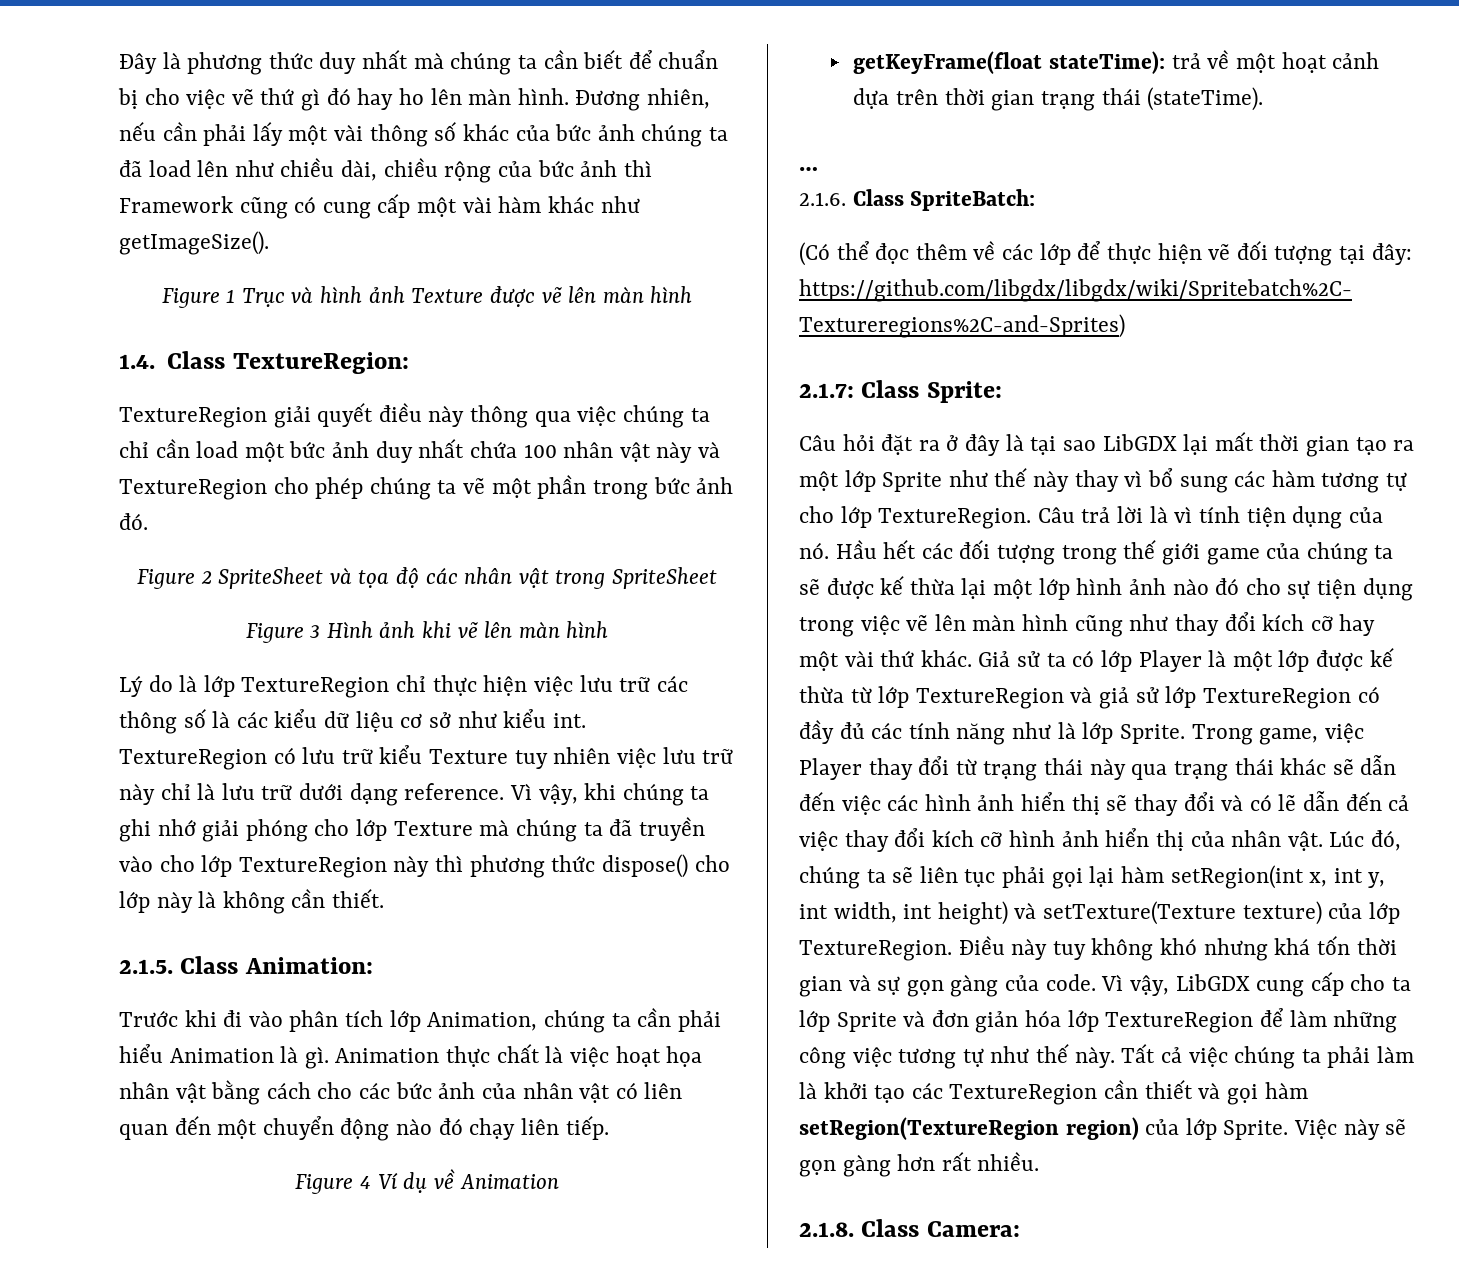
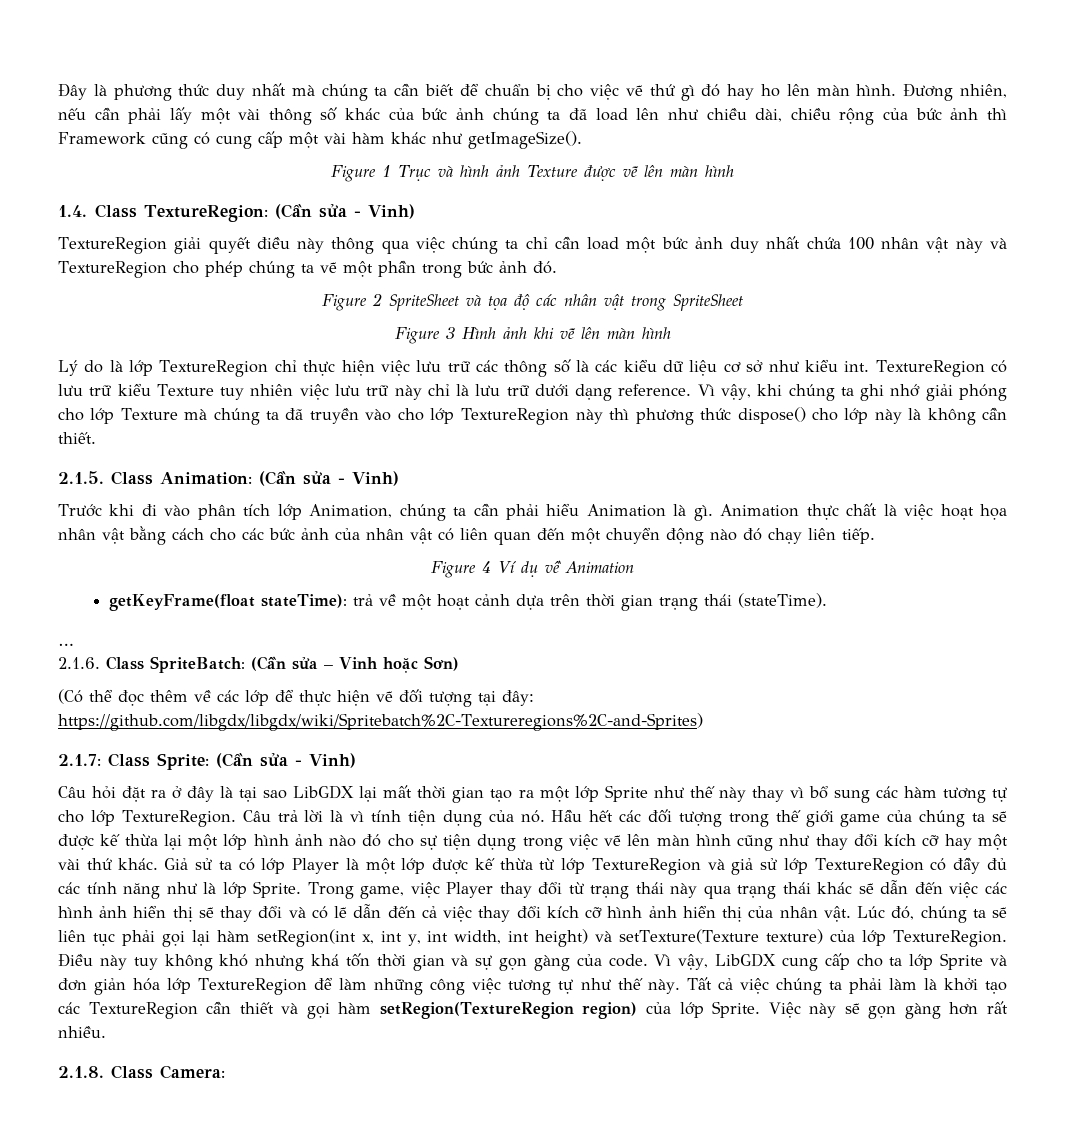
(409, 363) none -> [275,204,416,219] (Cần sửa - Vinh)
(373, 965) none -> [259,471,399,486] (Cần sửa - Vinh)
(1036, 200) none -> [251,656,459,673] (Cần sửa – Vinh hoặc Sơn)
(1002, 392) none -> [216,753,356,768] (Cần sửa - Vinh)

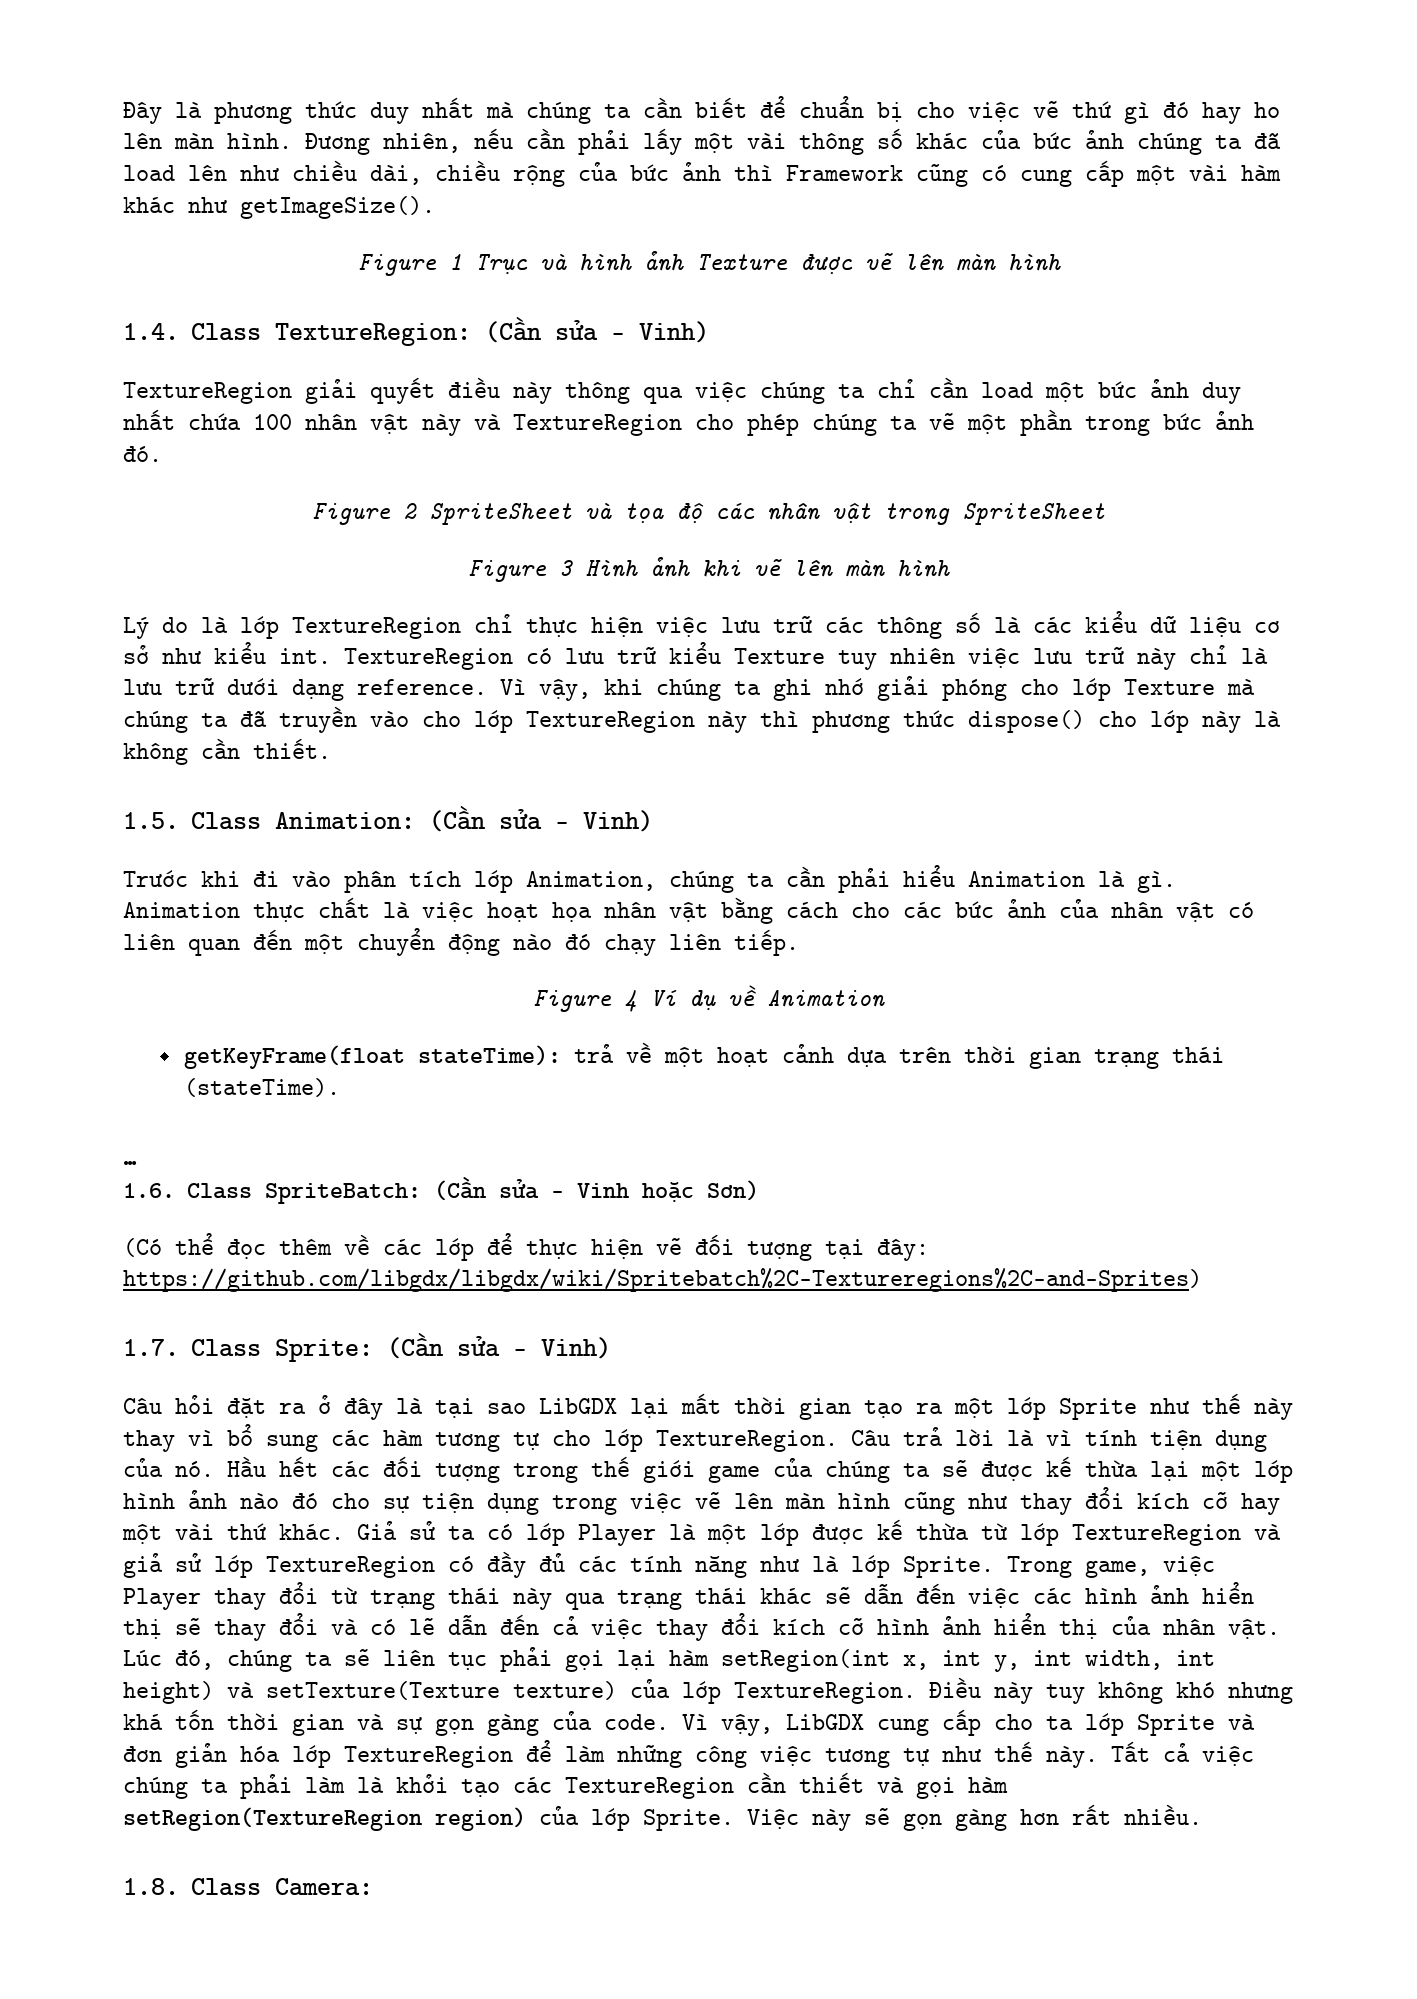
[58,471,104,484] 2.1.5. -> [123,812,179,829] 1.5.
[58,657,100,669] 2.1.6. -> [123,1183,175,1198] 1.6.
[58,754,101,766] 2.1.7: -> [123,1339,179,1356] 1.7.
[58,1066,104,1078] 2.1.8. -> [123,1878,179,1895] 1.8.

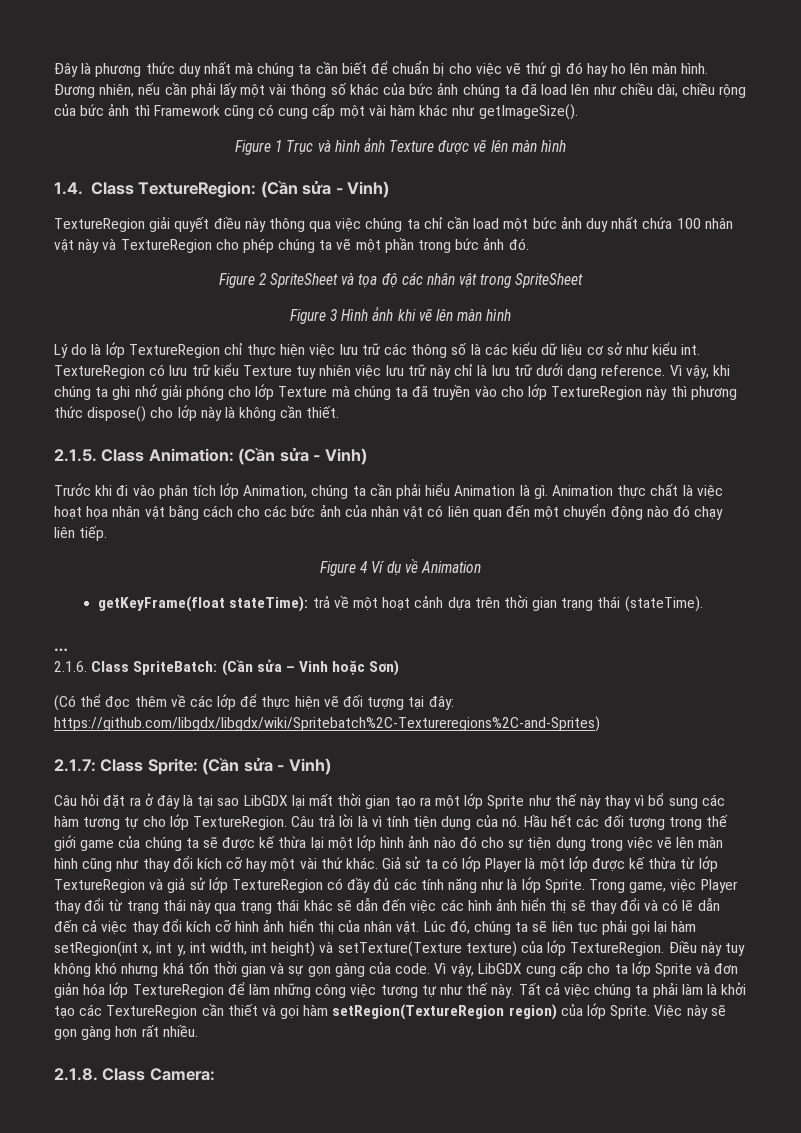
[123,812,179,829] 1.5. -> [54,449,97,462] 2.1.5.
[123,1183,175,1198] 1.6. -> [54,661,87,672] 2.1.6.
[123,1339,179,1356] 1.7. -> [54,759,96,772] 2.1.7:
[123,1878,179,1895] 1.8. -> [54,1068,98,1081] 2.1.8.

